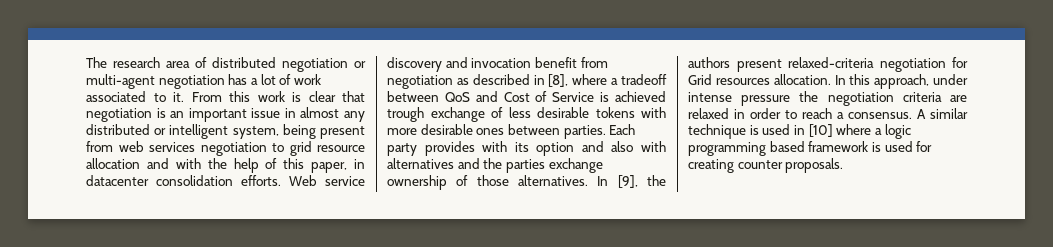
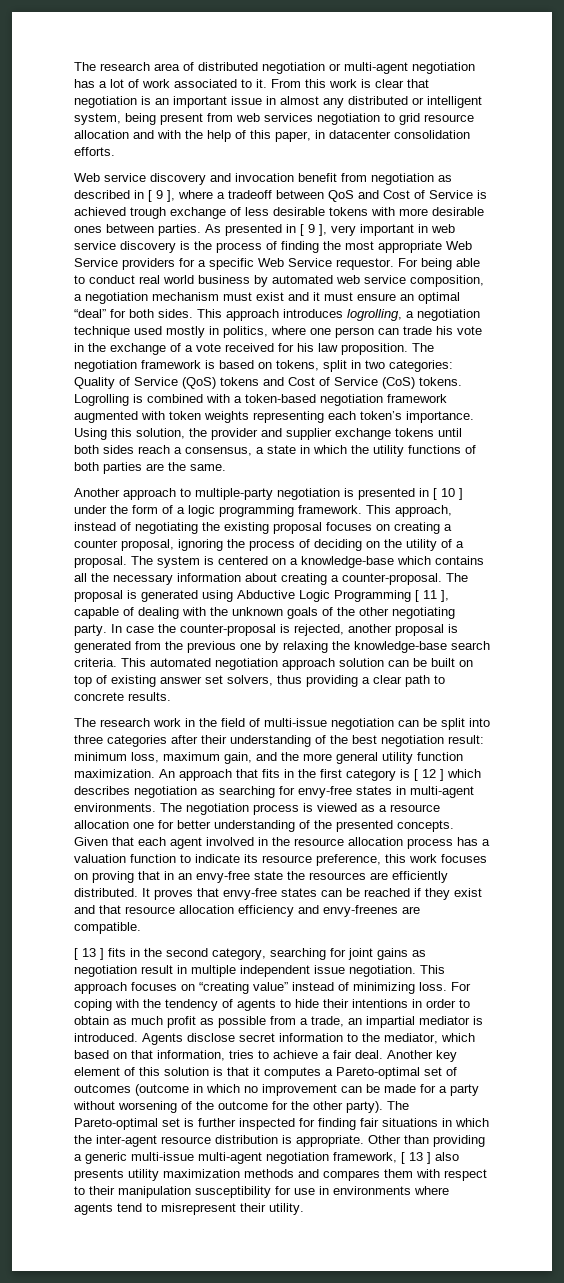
(281, 180) none -> (115, 151) //
[548,74,569,87] [8], -> [148,190,175,202] [ 9 ],
[609,124,636,135] [387,141,666,156] [387,158,603,173] [387,175,666,190] [688,57,968,72] [688,74,968,89] [688,91,967,106] [688,108,968,119] [688,124,911,139] [688,141,933,156] [688,158,844,173] Each party provides with its option and also with alternatives and the parties exchange ownership of those alternatives. In [9], the authors present relaxed-criteria negotiation for Grid resources allocation. In this approach, under intense pressure the negotiation criteria are relaxed in order to reach a consensus. A similar technique is used in [10] where a logic programming based framework is used for creating counter proposals. -> [205,224,455,236] [74,241,472,253] [74,258,480,270] [74,275,484,287] [74,292,460,304] [74,309,480,321] [74,326,482,338] [74,343,434,355] [74,360,453,372] [74,377,462,389] [74,394,447,406] [74,411,474,423] [74,428,462,440] [74,445,476,457] [74,462,226,474] [74,488,463,500] [74,505,452,517] [74,522,452,534] [74,539,464,551] [74,556,484,568] [74,573,468,585] [74,590,449,602] [74,607,455,619] [74,624,458,636] [74,641,490,653] [74,658,473,670] [74,675,445,687] [74,692,171,701] [74,718,490,730] [74,735,484,747] [74,752,463,764] [74,769,481,781] [74,786,474,798] [74,803,440,815] [74,820,454,832] [74,837,490,849] [74,854,487,866] [74,871,448,883] [74,888,482,900] [74,905,420,917] [74,922,141,934] [74,948,426,960] [74,965,445,977] [74,982,471,994] [74,999,470,1011] [74,1016,483,1028] [74,1033,475,1045] [74,1050,457,1062] [74,1067,457,1079] [74,1084,479,1096] [73,1101,409,1113] [74,1118,489,1130] [74,1135,485,1147] [74,1152,459,1164] [74,1169,487,1181] [74,1186,449,1198] [74,1203,304,1215] As presented in [ 9 ], very important in web service discovery is the process of finding the most appropriate Web Service providers for a specific Web Service requestor. For being able to conduct real world business by automated web service composition, a negotiation mechanism must exist and it must ensure an optimal “deal” for both sides. This approach introduces logrolling, a negotiation technique used mostly in politics, where one person can trade his vote in the exchange of a vote received for his law proposition. The negotiation framework is based on tokens, split in two categories: Quality of Service (QoS) tokens and Cost of Service (CoS) tokens. Logrolling is combined with a token-based negotiation framework augmented with token weights representing each token’s importance. Using this solution, the provider and supplier exchange tokens until both sides reach a consensus, a state in which the utility functions of both parties are the same. // Another approach to multiple-party negotiation is presented in [ 10 ] under the form of a logic programming framework. This approach, instead of negotiating the existing proposal focuses on creating a counter proposal, ignoring the process of deciding on the utility of a proposal. The system is centered on a knowledge-base which contains all the necessary information about creating a counter-proposal. The proposal is generated using Abductive Logic Programming [ 11 ], capable of dealing with the unknown goals of the other negotiating party. In case the counter-proposal is rejected, another proposal is generated from the previous one by relaxing the knowledge-base search criteria. This automated negotiation approach solution can be built on top of existing answer set solvers, thus providing a clear path to concrete results. // The research work in the field of multi-issue negotiation can be split into three categories after their understanding of the best negotiation result: minimum loss, maximum gain, and the more general utility function maximization. An approach that fits in the first category is [ 12 ] which describes negotiation as searching for envy-free states in multi-agent environments. The negotiation process is viewed as a resource allocation one for better understanding of the presented concepts. Given that each agent involved in the resource allocation process has a valuation function to indicate its resource preference, this work focuses on proving that in an envy-free state the resources are efficiently distributed. It proves that envy-free states can be reached if they exist and that resource allocation efficiency and envy-freenes are compatible. // [ 13 ] fits in the second category, searching for joint gains as negotiation result in multiple independent issue negotiation. This approach focuses on “creating value” instead of minimizing loss. For coping with the tendency of agents to hide their intentions in order to obtain as much profit as possible from a trade, an impartial mediator is introduced. Agents disclose secret information to the mediator, which based on that information, tries to achieve a fair deal. Another key element of this solution is that it computes a Pareto-optimal set of outcomes (outcome in which no improvement can be made for a party without worsening of the outcome for the other party). The Pareto-optimal set is further inspected for finding fair situations in which the inter-agent resource distribution is appropriate. Other than providing a generic multi-issue multi-agent negotiation framework, [ 13 ] also presents utility maximization methods and compares them with respect to their manipulation susceptibility for use in environments where agents tend to misrepresent their utility.

